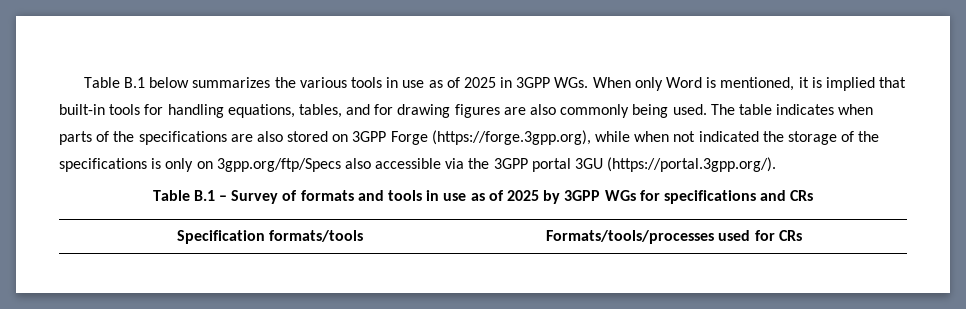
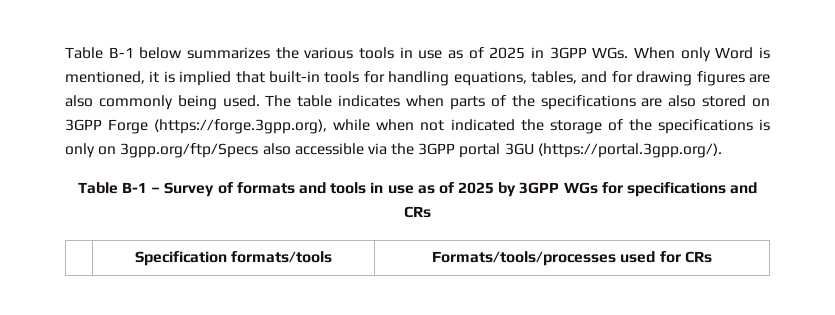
[83,77,146,88] Table B.1 -> [65,47,134,59] Table B-1
[193,190,215,201] B.1 -> [122,182,148,193] B-1

